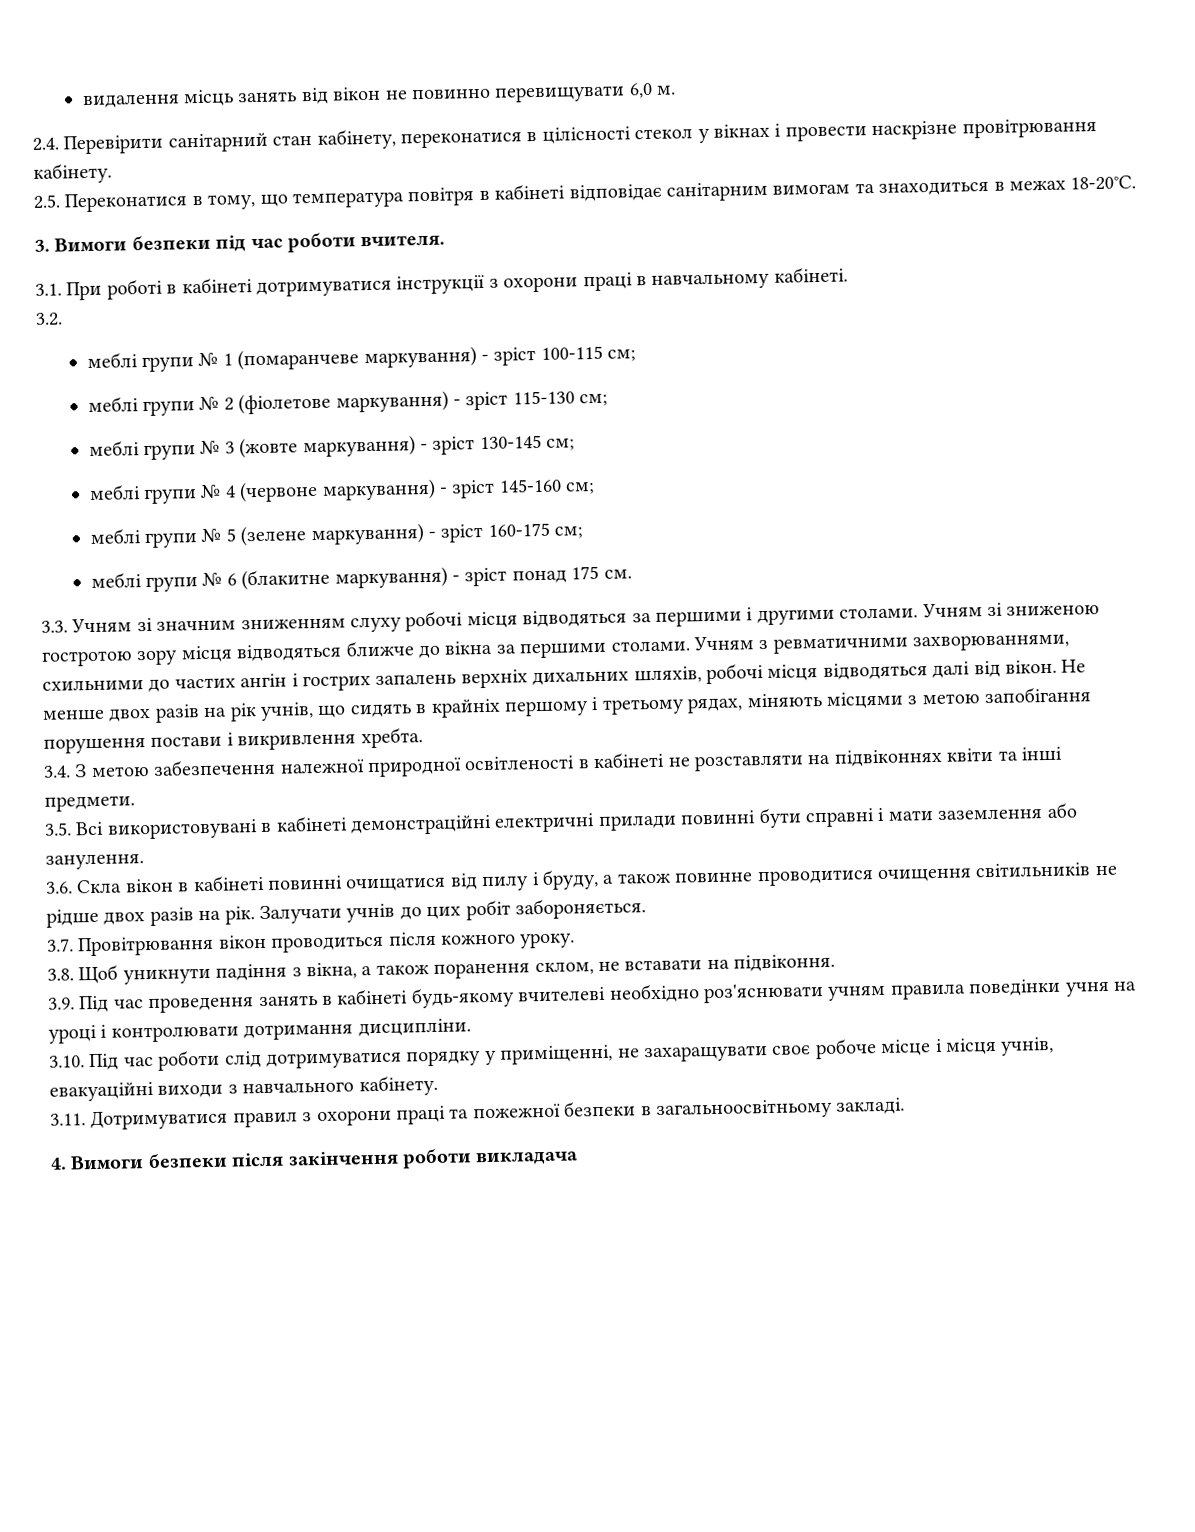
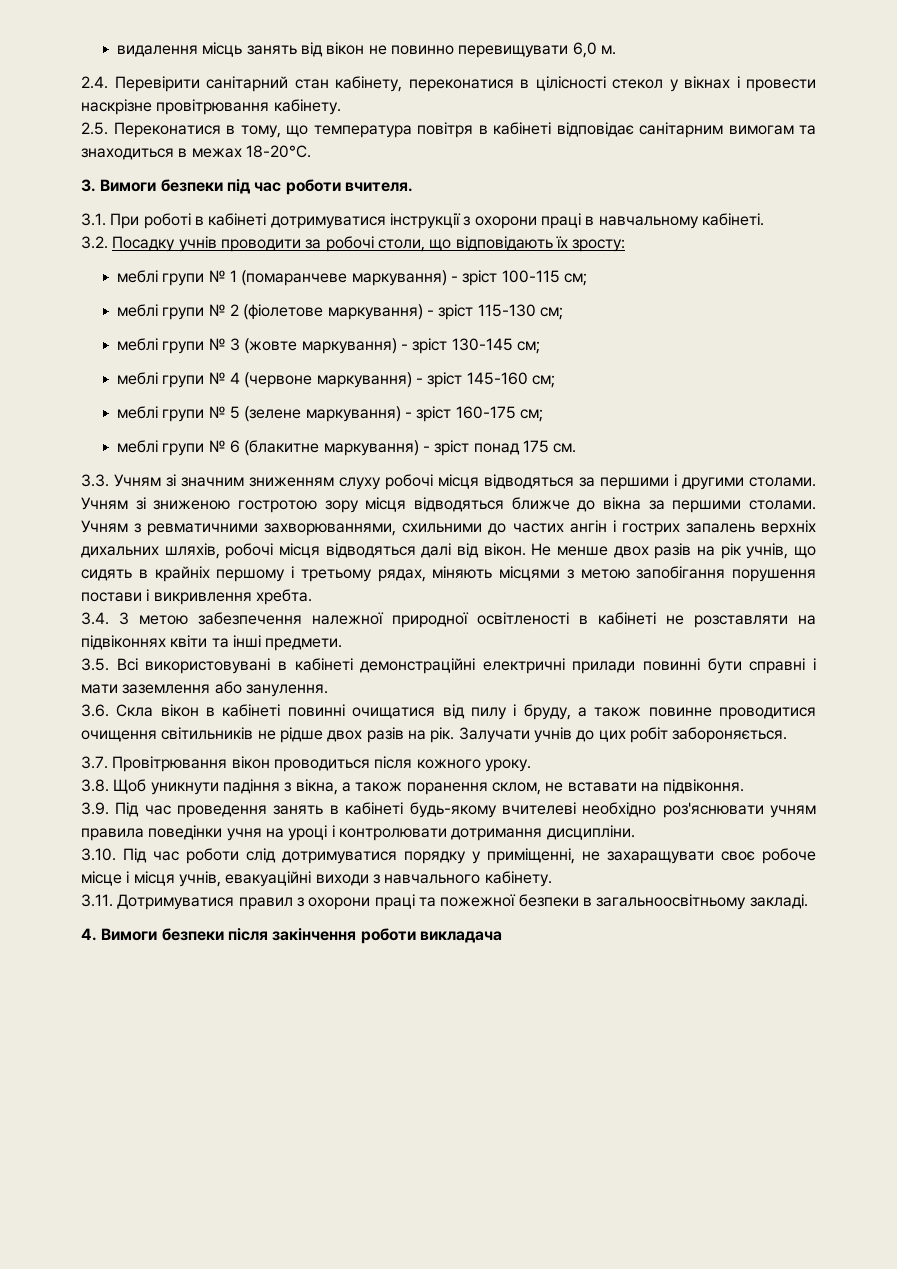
(63, 319) none -> [112,236,626,252] Посадку учнів проводити за робочі столи, що відповідають їх зросту:

